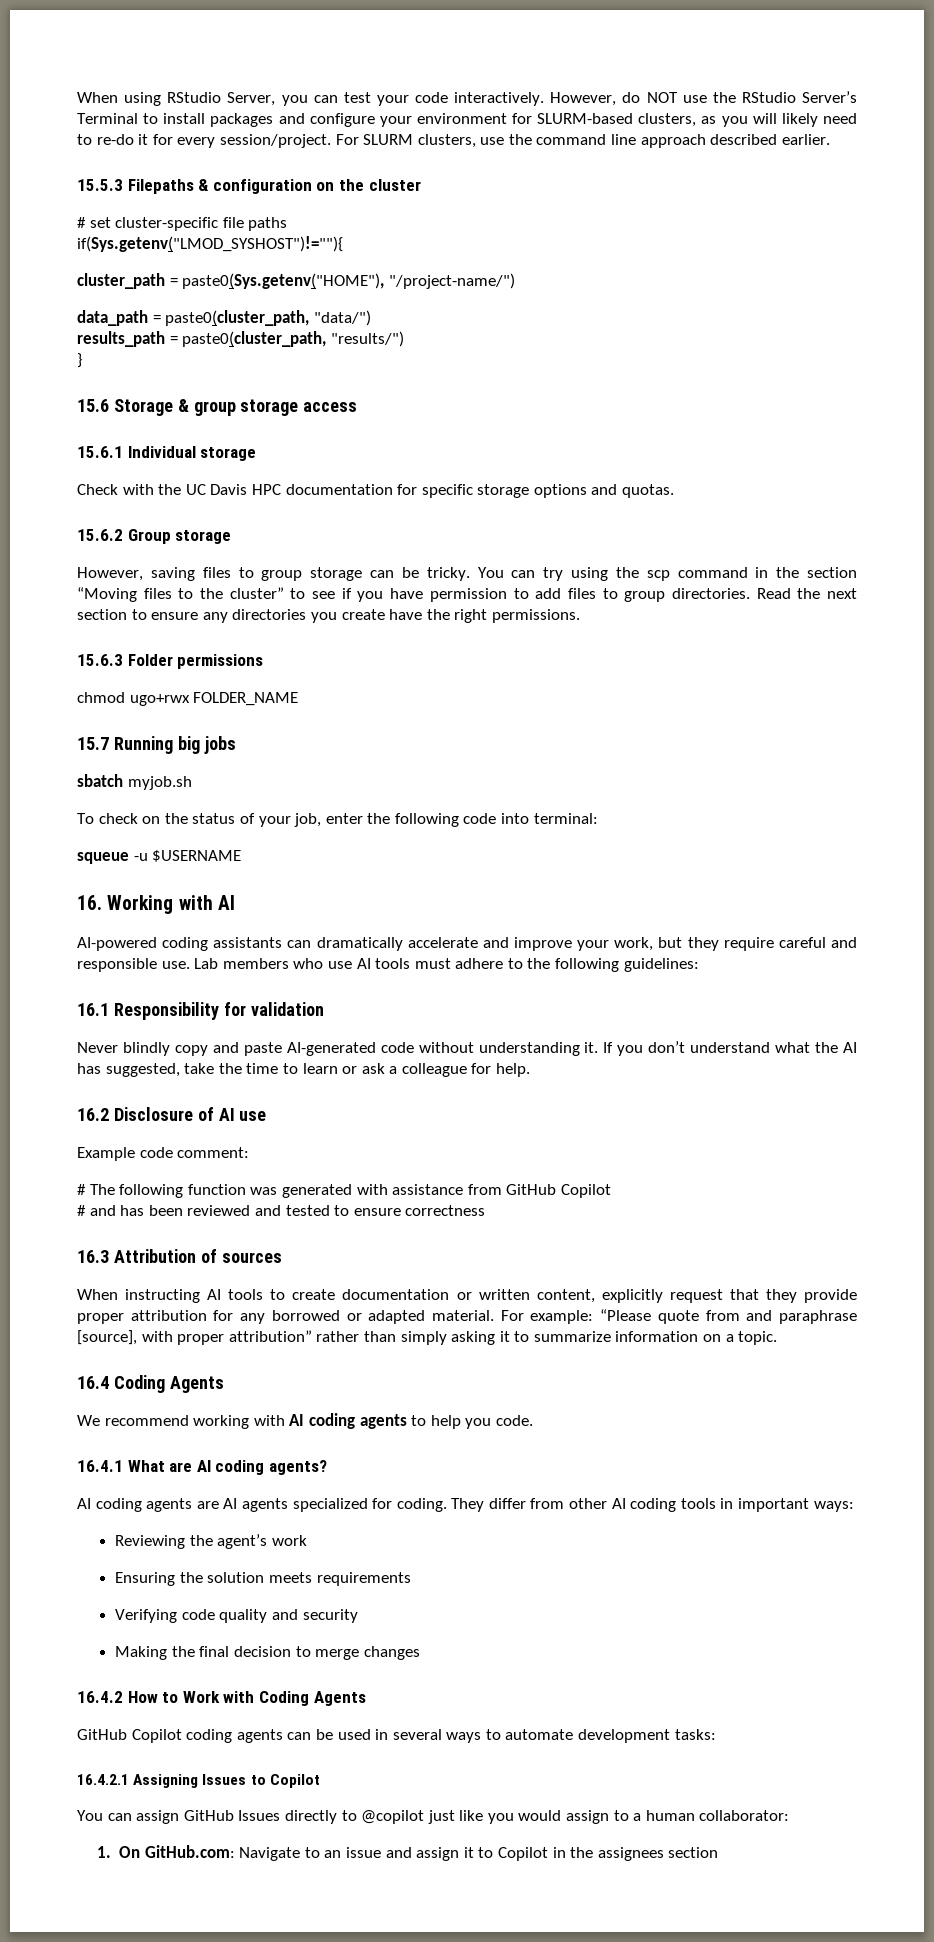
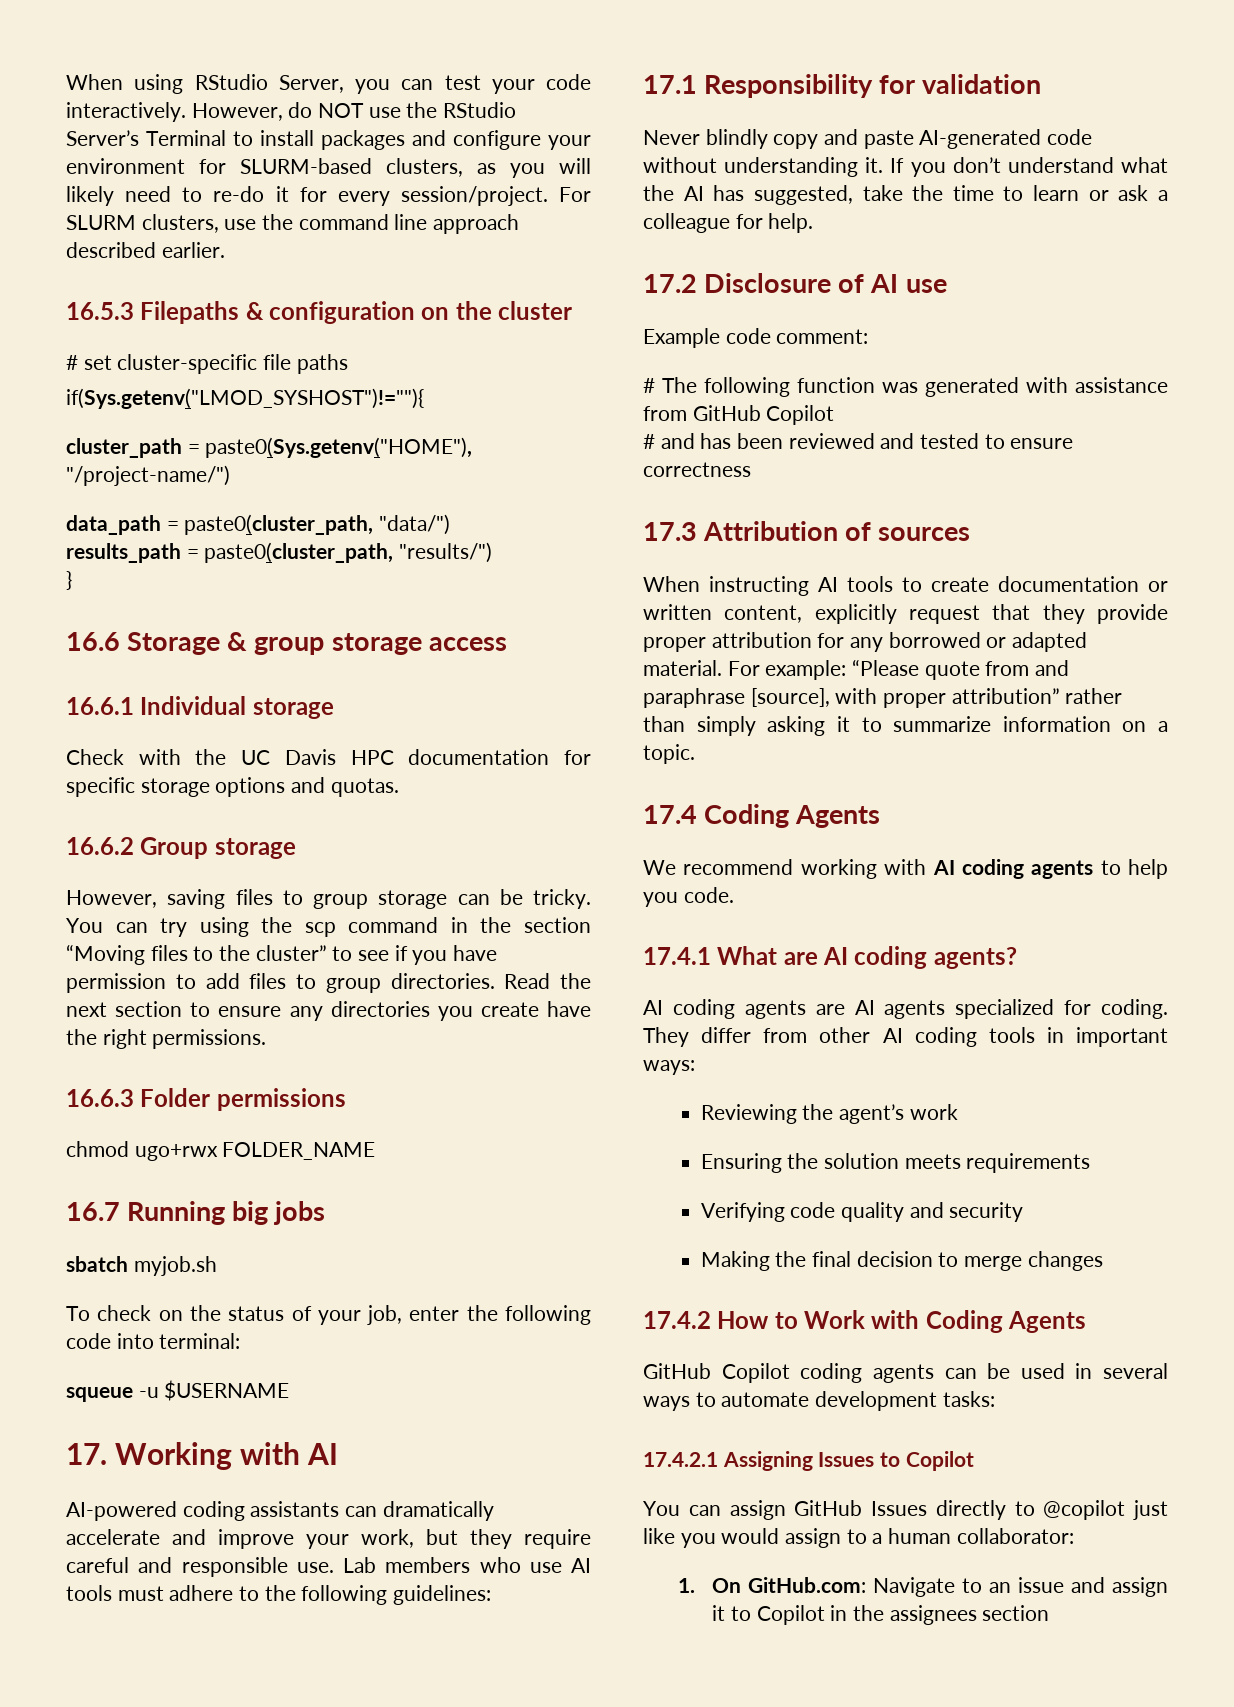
[77,179,123,191] 15.5.3 -> [66,302,134,320] 16.5.3
[77,399,109,412] 15.6 -> [66,632,120,651] 16.6
[77,446,123,458] 15.6.1 -> [66,697,134,715] 16.6.1
[77,529,123,541] 15.6.2 -> [66,837,134,855] 16.6.2
[77,654,123,666] 15.6.3 -> [66,1089,134,1107] 16.6.3
[77,737,109,750] 15.7 -> [66,1202,120,1221] 16.7
[77,895,102,910] 16. -> [66,1443,107,1465] 17.
[77,1003,109,1016] 16.1 -> [643,75,697,94] 17.1
[77,1108,109,1121] 16.2 -> [643,274,697,293] 17.2
[77,1250,109,1263] 16.3 -> [643,522,697,541] 17.3
[77,1376,109,1389] 16.4 -> [643,805,697,824] 17.4
[77,1460,123,1472] 16.4.1 -> [643,947,711,965] 17.4.1
[77,1691,123,1703] 16.4.2 -> [643,1311,711,1329] 17.4.2
[77,1774,129,1785] 16.4.2.1 -> [643,1452,718,1467] 17.4.2.1

